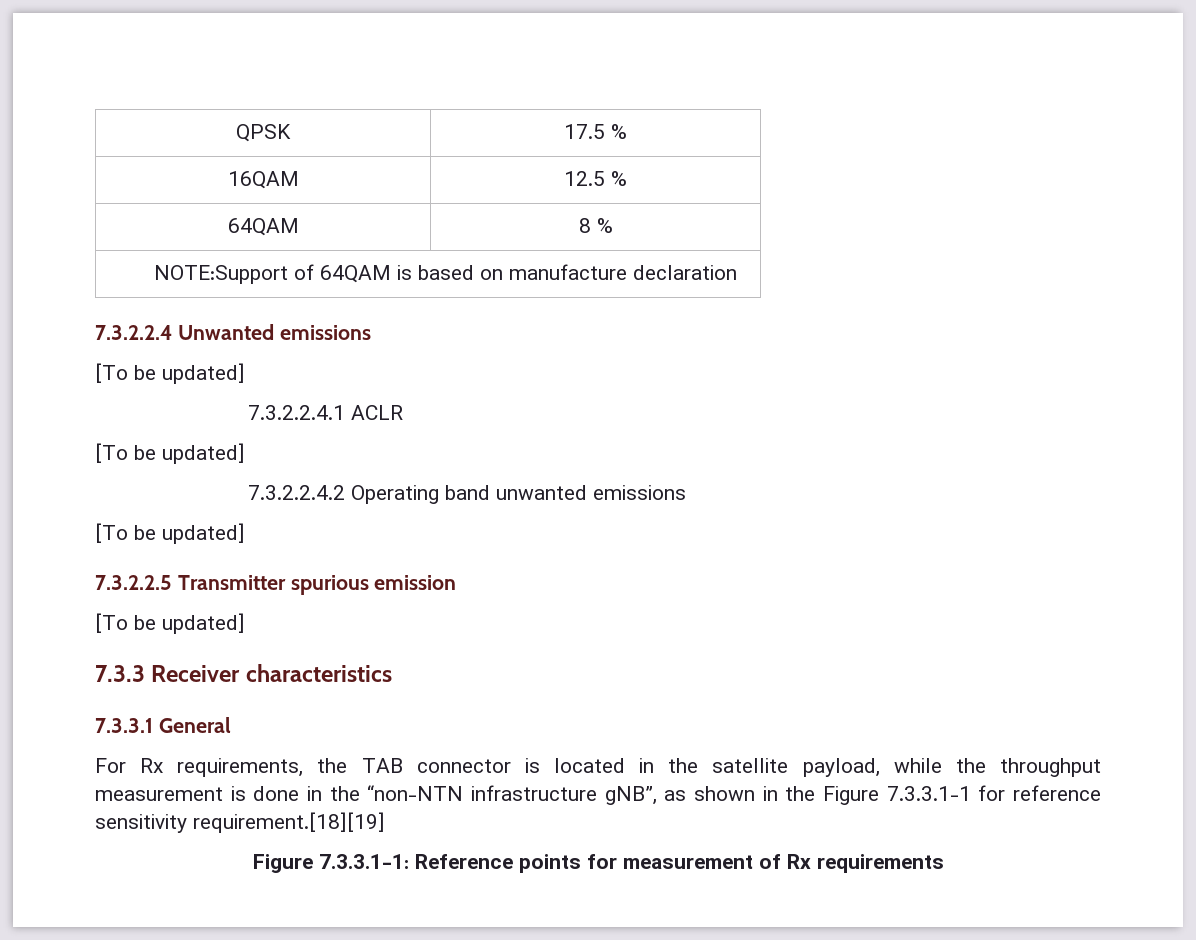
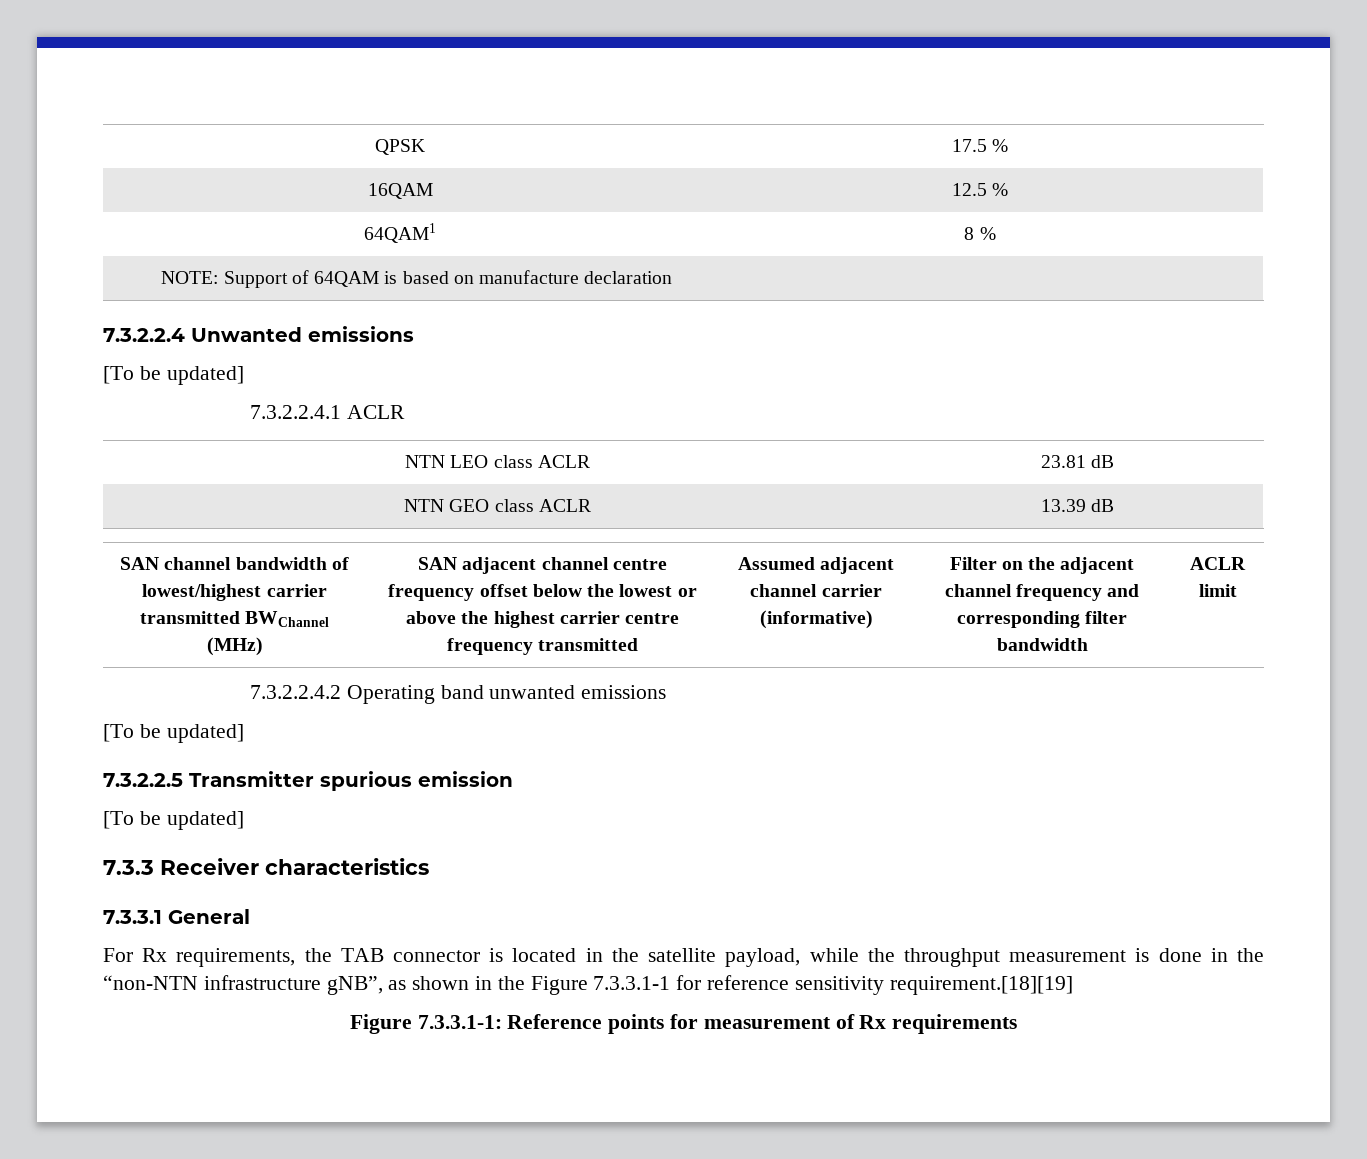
[227,218,299,236] 64QAM -> [364,223,436,243] 64QAM1
[153,265,288,284] NOTE:Support -> [161,271,288,288] NOTE: Support
[95,443,245,464] // [To be updated] -> [405,455,590,468] [1040,455,1115,468] [404,499,591,512] [1040,499,1115,512] [120,557,349,570] [142,584,327,601] [139,611,330,627] [206,637,263,656] [418,557,667,574] [388,584,697,601] [405,611,680,628] [446,638,639,655] [737,557,895,574] [750,584,882,597] [759,610,873,629] [949,557,1135,574] [944,584,1140,601] [956,611,1128,628] [996,638,1088,651] [1190,557,1246,570] [1198,584,1237,597] // NTN LEO class ACLR | 23.81 dB // NTN GEO class ACLR | 13.39 dB // SAN channel bandwidth of lowest/highest carrier transmitted BWChannel (MHz) | SAN adjacent channel centre frequency offset below the lowest or above the highest carrier centre frequency transmitted | Assumed adjacent channel carrier (informative) | Filter on the adjacent channel frequency and corresponding filter bandwidth | ACLR limit

